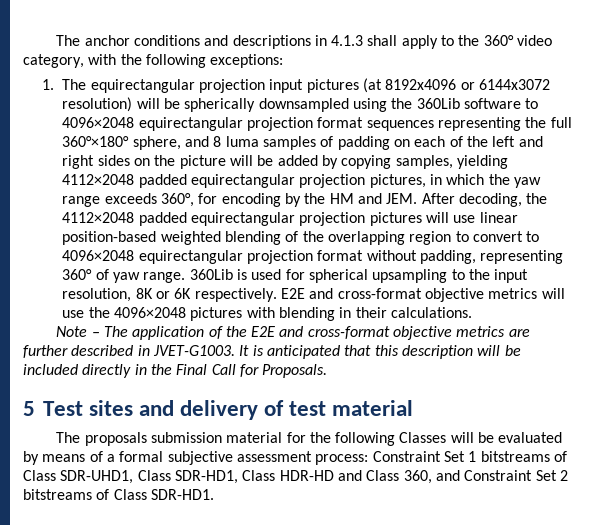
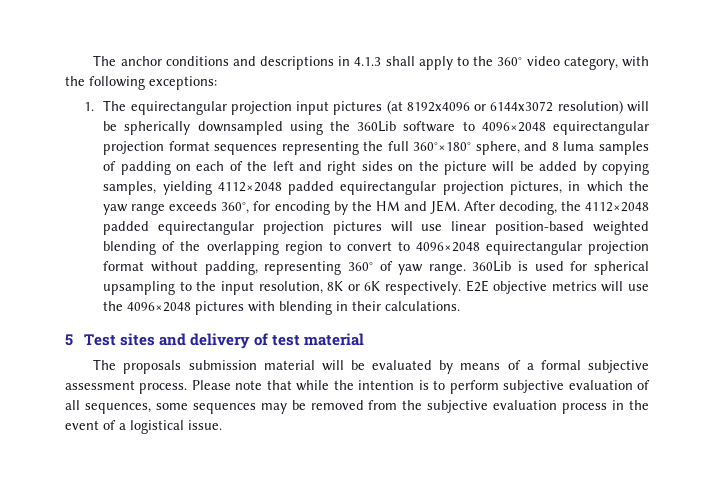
[309,288,422,299] and cross-format -> (489, 286) none
[56,326,530,340] [23,345,521,359] [23,364,328,378] // Note – The application of the E2E and cross-format objective metrics are further described in JVET-G1003. It is anticipated that this description will be included directly in the Final Call for Proposals. -> (461, 306) none
[286,432,447,446] for the following Classes -> (315, 365) none
[315,451,567,465] [23,470,568,484] [23,489,214,500] process: Constraint Set 1 bitstreams of Class SDR-UHD1, Class SDR-HD1, Class HDR-HD and Class 360, and Constraint Set 2 bitstreams of Class SDR-HD1. -> [139,380,650,394] [65,400,649,414] [65,420,222,434] process. Please note that while the intention is to perform subjective evaluation of all sequences, some sequences may be removed from the subjective evaluation process in the event of a logistical issue.

